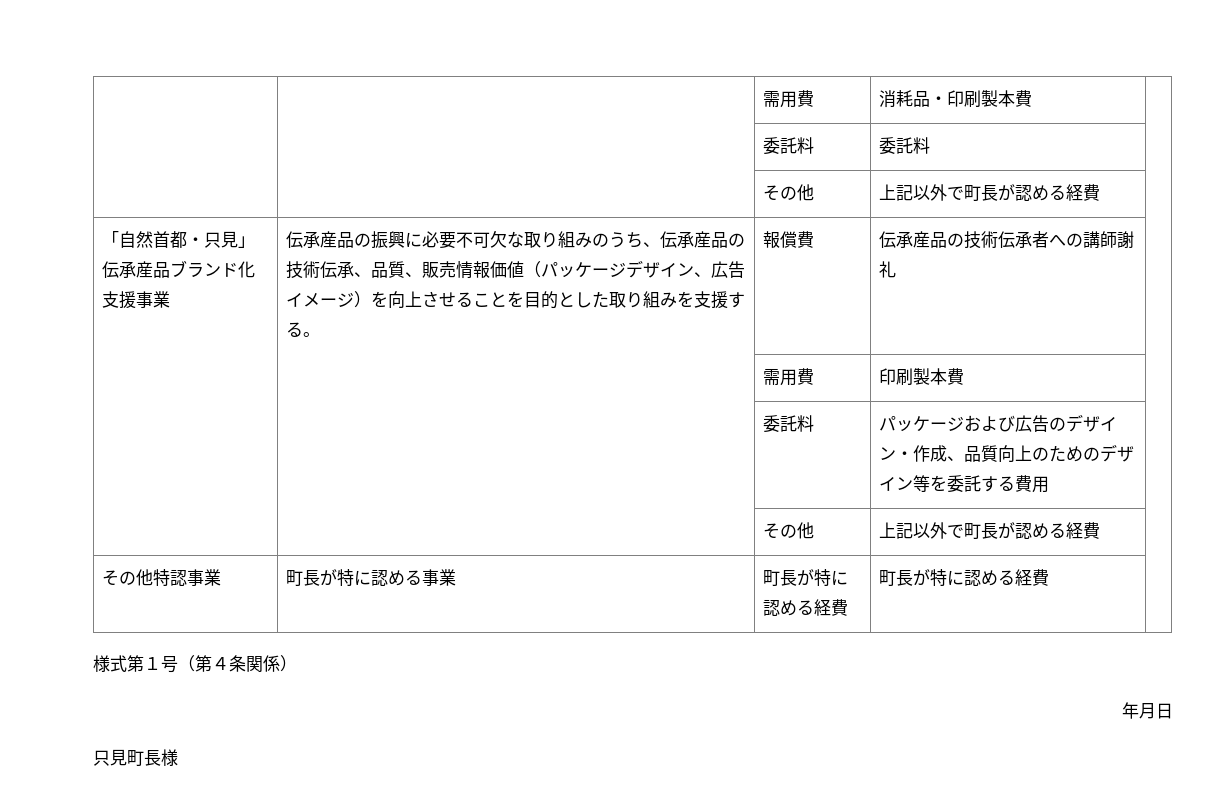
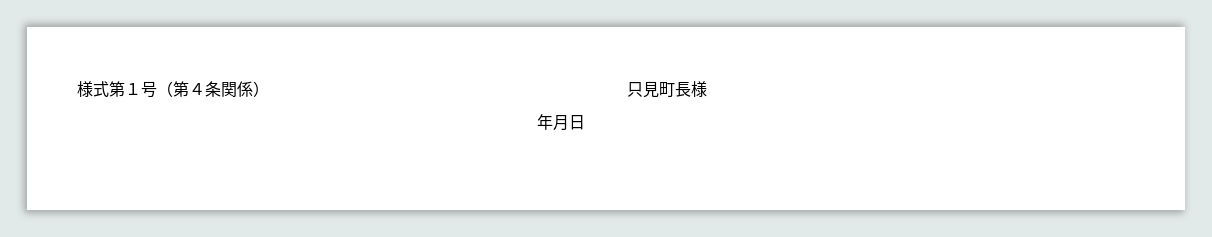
[762,90,814,108] [878,90,1032,108] [762,137,814,154] [878,137,930,154] [762,184,814,201] [878,184,1100,201] [101,231,255,248] [101,260,255,278] [101,291,170,309] [285,231,745,249] [285,260,745,279] [285,291,745,309] [285,322,320,337] [762,231,814,248] [878,231,1134,249] [878,261,896,278] [762,368,814,386] [878,368,964,385] [762,415,814,432] [878,414,1117,432] [878,444,1134,462] [878,475,1049,493] [762,522,814,539] [878,522,1100,539] [101,569,221,586] [285,569,456,586] [762,569,848,586] [762,599,848,616] [878,569,1049,586] | | 需用費 | 消耗品・印刷製本費 | // | | 委託料 | 委託料 | // | | その他 | 上記以外で町長が認める経費 | // 「自然首都・只見」伝承産品ブランド化支援事業 | 伝承産品の振興に必要不可欠な取り組みのうち、伝承産品の技術伝承、品質、販売情報価値（パッケージデザイン、広告イメージ）を向上させることを目的とした取り組みを支援する。 | 報償費 | 伝承産品の技術伝承者への講師謝礼 | // | | 需用費 | 印刷製本費 | // | | 委託料 | パッケージおよび広告のデザイン・作成、品質向上のためのデザイン等を委託する費用 | // | | その他 | 上記以外で町長が認める経費 | // その他特認事業 | 町長が特に認める事業 | 町長が特に認める経費 | 町長が特に認める経費 | // -> (77, 89) none

